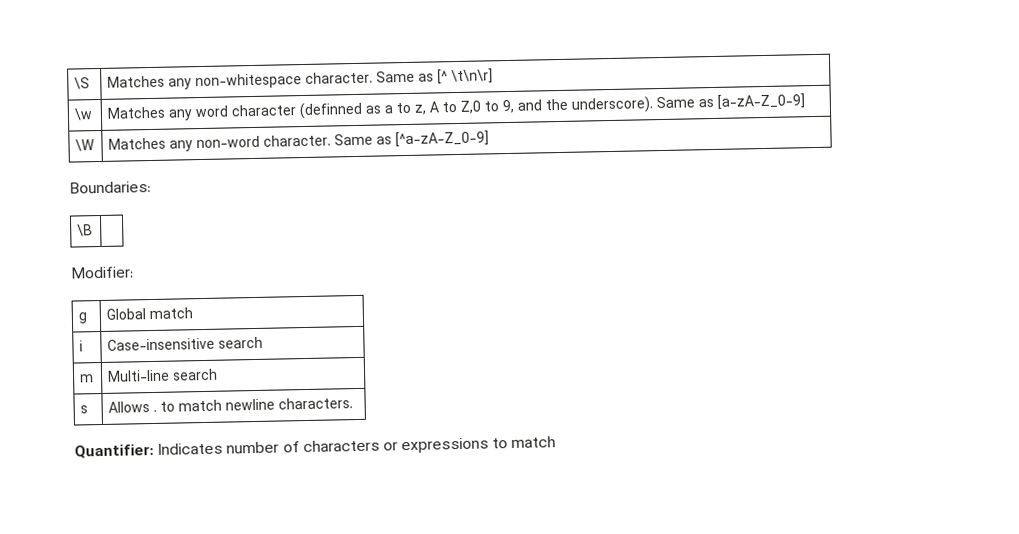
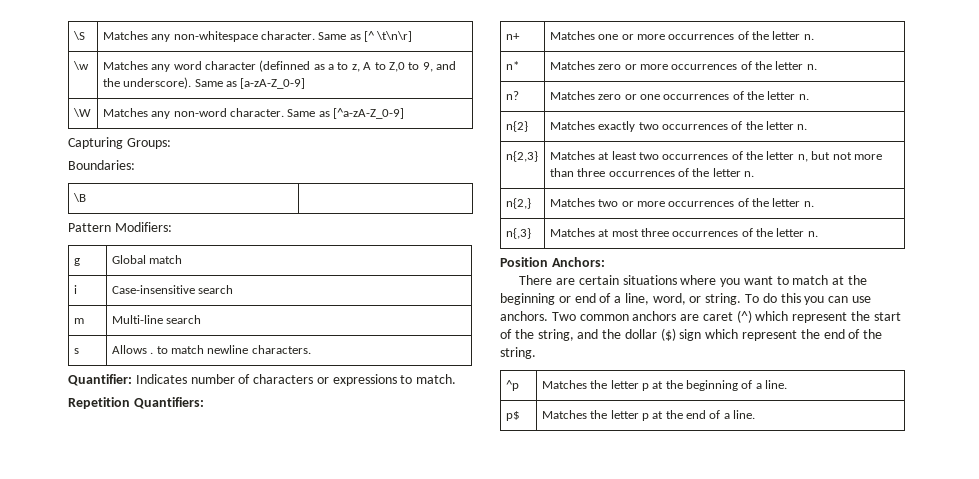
(490, 139) none -> [68,137,171,149] // Capturing Groups:
[70,266,134,279] Modifier: -> [68,222,172,232] Pattern Modifiers:
[511,436,557,448] match -> [416,374,457,384] [68,397,204,409] [505,33,520,40] [549,31,814,40] [505,61,519,70] [549,61,817,70] [505,91,519,100] [549,91,809,100] [505,121,528,132] [549,121,808,132] [505,151,538,162] [549,151,882,162] [549,168,755,177] [505,198,531,209] [549,198,814,207] [505,228,531,239] [549,228,818,237] [500,257,605,267] [519,275,868,287] [500,293,871,305] [500,310,901,323] [500,328,883,341] [500,347,536,359] [505,380,519,391] [541,380,788,391] [505,411,520,421] [541,410,756,421] match. // Repetition Quantifiers: // n+ | Matches one or more occurrences of the letter n. // n* | Matches zero or more occurrences of the letter n. // n? | Matches zero or one occurrences of the letter n. // n{2} | Matches exactly two occurrences of the letter n. // n{2,3} | Matches at least two occurrences of the letter n, but not more than three occurrences of the letter n. // n{2,} | Matches two or more occurrences of the letter n. // n{,3} | Matches at most three occurrences of the letter n. // Position Anchors: // There are certain situations where you want to match at the beginning or end of a line, word, or string. To do this you can use anchors. Two common anchors are caret (^) which represent the start of the string, and the dollar ($) sign which represent the end of the string. // ^p | Matches the letter p at the beginning of a line. // p$ | Matches the letter p at the end of a line.

